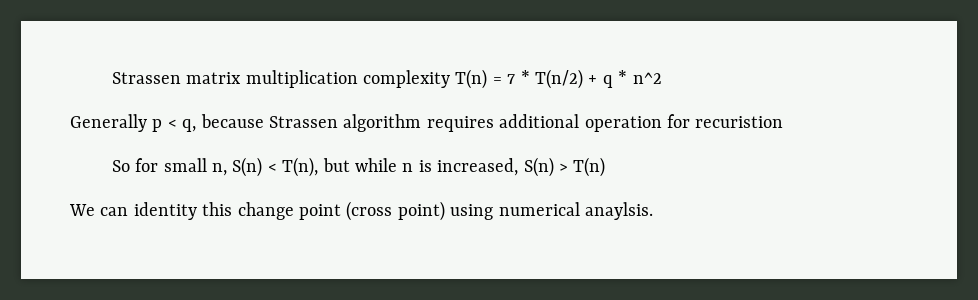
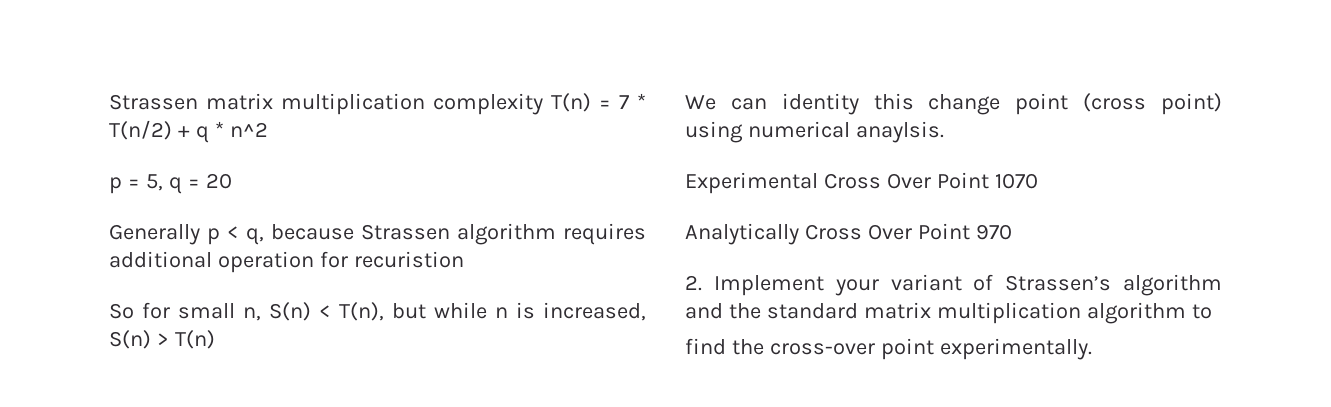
(662, 78) none -> [109,173,232,194] // p = 5, q = 20
(653, 211) none -> [685,172,1038,194] [685,223,1012,245] [685,274,1222,296] [685,302,1212,324] [685,338,1092,360] // Experimental Cross Over Point 1070 // Analytically Cross Over Point 970 // 2. Implement your variant of Strassen’s algorithm and the standard matrix multiplication algorithm to // find the cross-over point experimentally.

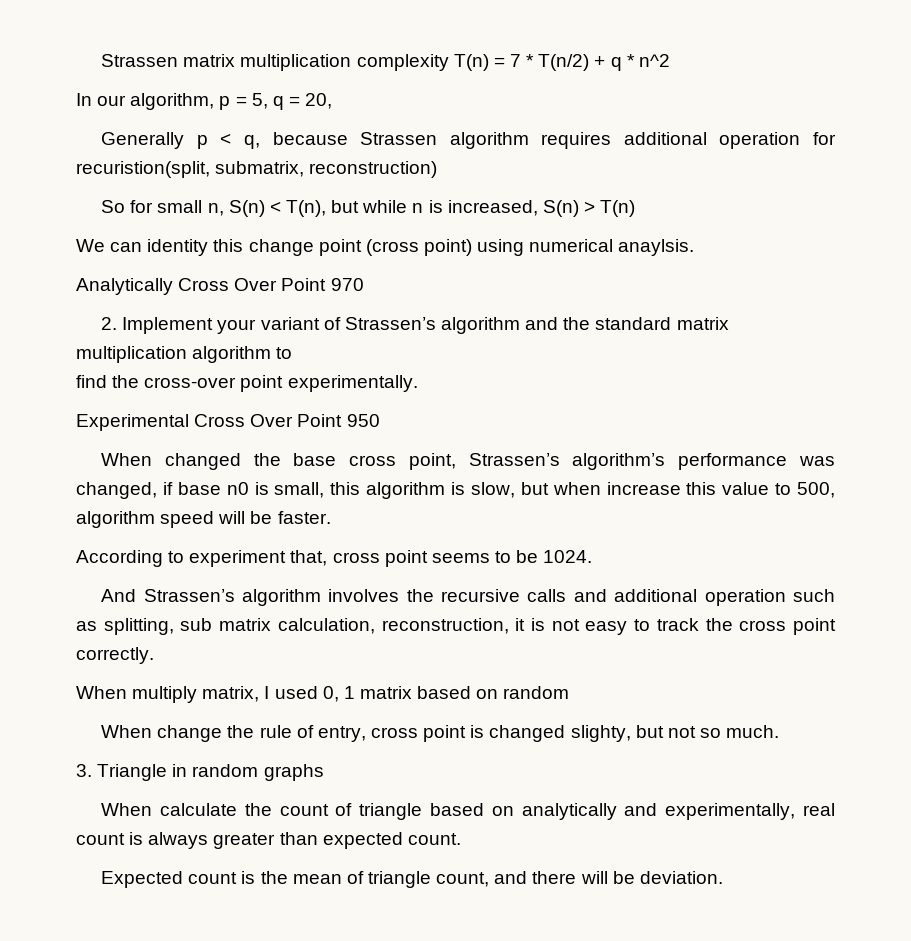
(268, 129) none -> [76,93,215,110] In our algorithm,
[205,173,232,189] 20 -> [305,93,333,109] 20,
[353,251,464,268] recuristion -> [76,161,438,178] recuristion(split, submatrix, reconstruction)
[685,172,1038,194] // Experimental Cross Over Point 1070 -> (695, 247) none
(1092, 349) none -> [76,414,380,431] [101,453,835,470] [76,482,835,499] [76,511,331,528] [76,550,593,567] [101,589,835,606] [76,618,836,635] [76,647,154,664] [76,686,570,703] [101,725,780,742] [76,764,324,781] [101,803,835,820] [76,832,461,849] [101,871,723,888] // Experimental Cross Over Point 950 // When changed the base cross point, Strassen’s algorithm’s performance was changed, if base n0 is small, this algorithm is slow, but when increase this value to 500, algorithm speed will be faster. // According to experiment that, cross point seems to be 1024. // And Strassen’s algorithm involves the recursive calls and additional operation such as splitting, sub matrix calculation, reconstruction, it is not easy to track the cross point correctly. // When multiply matrix, I used 0, 1 matrix based on random // When change the rule of entry, cross point is changed slighty, but not so much. // 3. Triangle in random graphs // When calculate the count of triangle based on analytically and experimentally, real count is always greater than expected count. // Expected count is the mean of triangle count, and there will be deviation.

